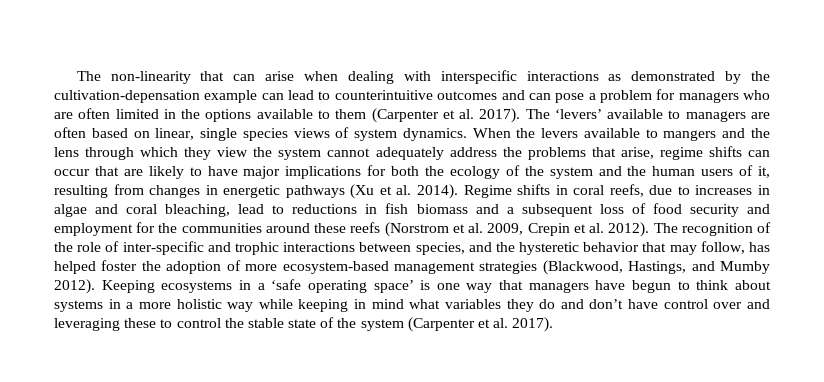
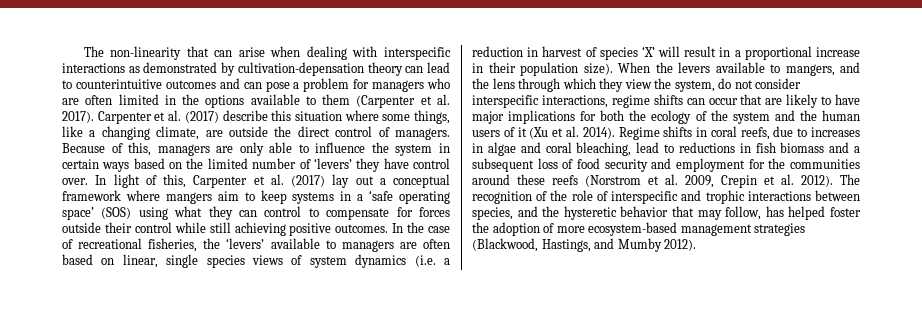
[751,71,771,81] [54,90,258,103] the cultivation-depensation example -> [237,62,403,76] cultivation-depensation theory
[525,109,550,119] The -> [97,110,451,124] [62,126,450,140] [62,142,450,156] [62,158,451,172] [62,174,450,188] [62,190,450,204] [62,206,450,220] [62,222,450,236] [62,238,221,252] Carpenter et al. (2017) describe this situation where some things, like a changing climate, are outside the direct control of managers. Because of this, managers are only able to influence the system in certain ways based on the limited number of ‘levers’ they have control over. In light of this, Carpenter et al. (2017) lay out a conceptual framework where mangers aim to keep systems in a ‘safe operating space’ (SOS) using what they can control to compensate for forces outside their control while still achieving positive outcomes. In the case of recreational fisheries, the
[402,128,467,141] dynamics. -> [355,254,450,268] [472,46,860,60] [472,62,613,76] dynamics (i.e. a reduction in harvest of species ‘X’ will result in a proportional increase in their population size).
[663,130,717,141] mangers -> [785,64,835,76] mangers,
[278,147,654,160] system cannot adequately address the problems that arise, -> [674,78,802,92] [472,95,608,108] system, do not consider interspecific interactions,
[757,166,770,178] [54,184,345,198] it, resulting from changes in energetic pathways -> [517,127,527,137] it
[122,241,204,255] inter-specific -> [611,191,679,204] interspecific
[101,279,771,293] [54,299,771,312] [54,317,554,332] Keeping ecosystems in a ‘safe operating space’ is one way that managers have begun to think about systems in a more holistic way while keeping in mind what variables they do and don’t have control over and leveraging these to control the stable state of the system (Carpenter et al. 2017). -> (697, 245) none

